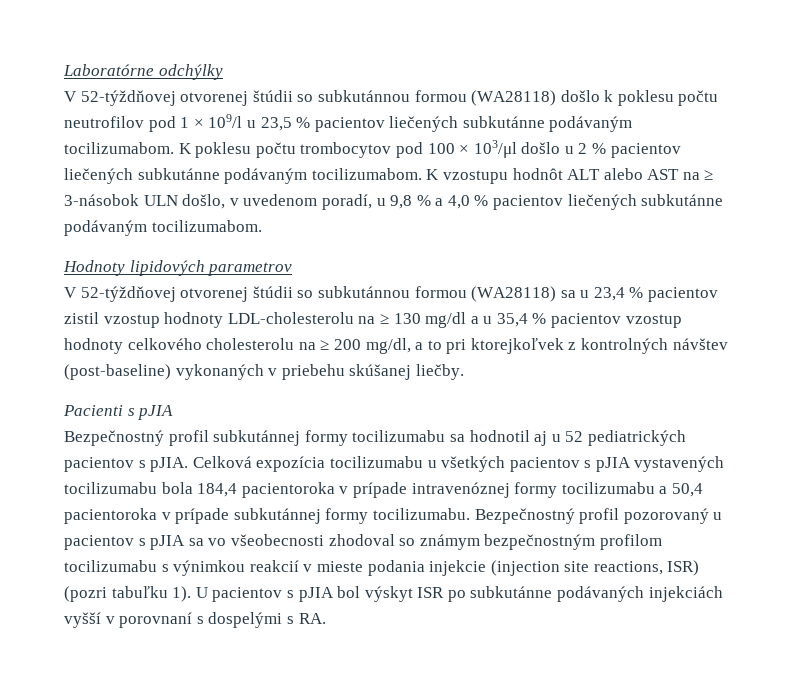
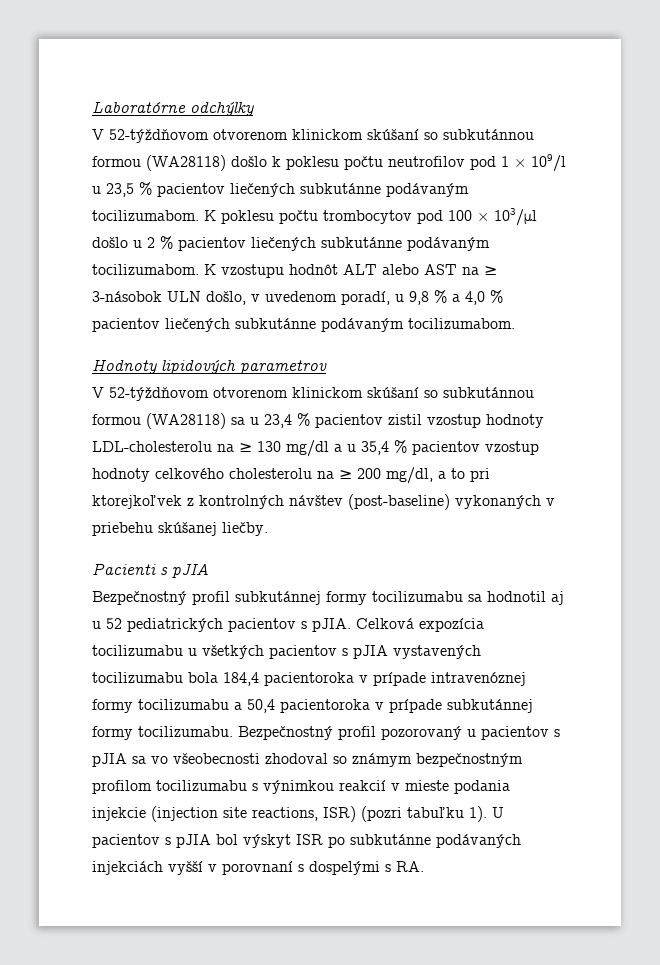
[80,90,293,106] 52-týždňovej otvorenej štúdii -> [109,129,419,143] 52-týždňovom otvorenom klinickom skúšaní
[80,286,293,302] 52-týždňovej otvorenej štúdii -> [109,387,419,401] 52-týždňovom otvorenom klinickom skúšaní

